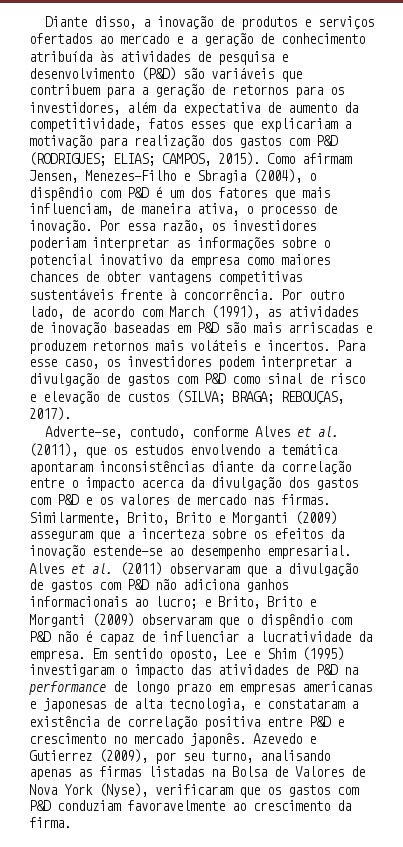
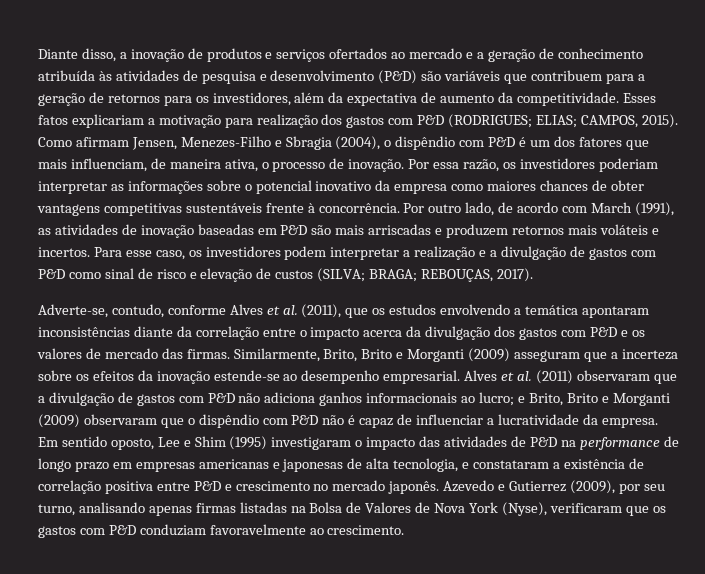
[29,118,253,132] competitividade, fatos esses que -> [516,92,656,106] [38,115,68,125] competitividade. Esses fatos
(351, 363) none -> [414,246,498,260] realização e a
[253,497,274,505] nas -> [161,348,183,359] das
[78,769,92,777] as -> (192, 511) none
[253,800,351,811] [29,817,71,828] crescimento da firma. -> [327,525,405,535] crescimento.

